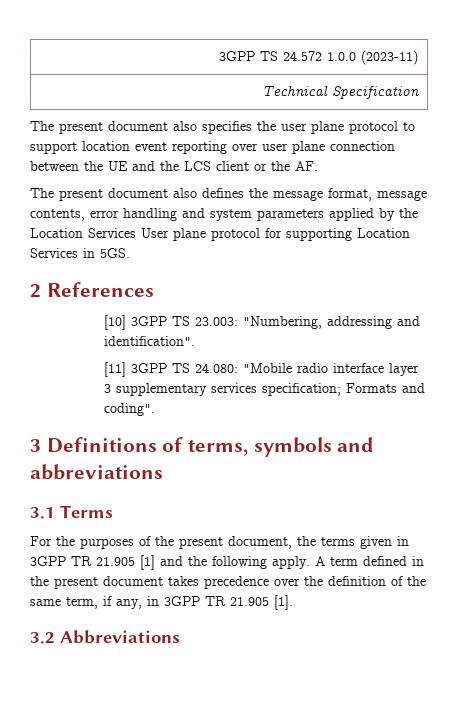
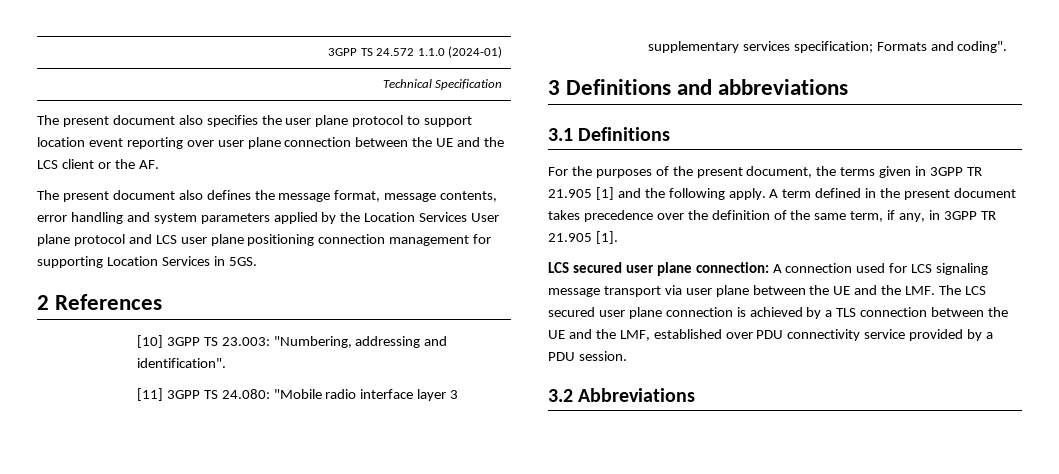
[327,50,419,65] 1.0.0 (2023-11) -> [417,46,503,58] 1.1.0 (2024-01)
(260, 234) none -> [128,234,470,246] and LCS user plane positioning connection management
[162,437,332,457] of terms, symbols -> (672, 87) none
[60,505,113,518] Terms -> [578,127,671,141] Definitions
(293, 602) none -> [548,262,989,276] [548,285,986,297] [548,307,1009,319] [548,329,994,341] [548,351,627,361] // LCS secured user plane connection: A connection used for LCS signaling message transport via user plane between the UE and the LMF. The LCS secured user plane connection is achieved by a TLS connection between the UE and the LMF, established over PDU connectivity service provided by a PDU session.

